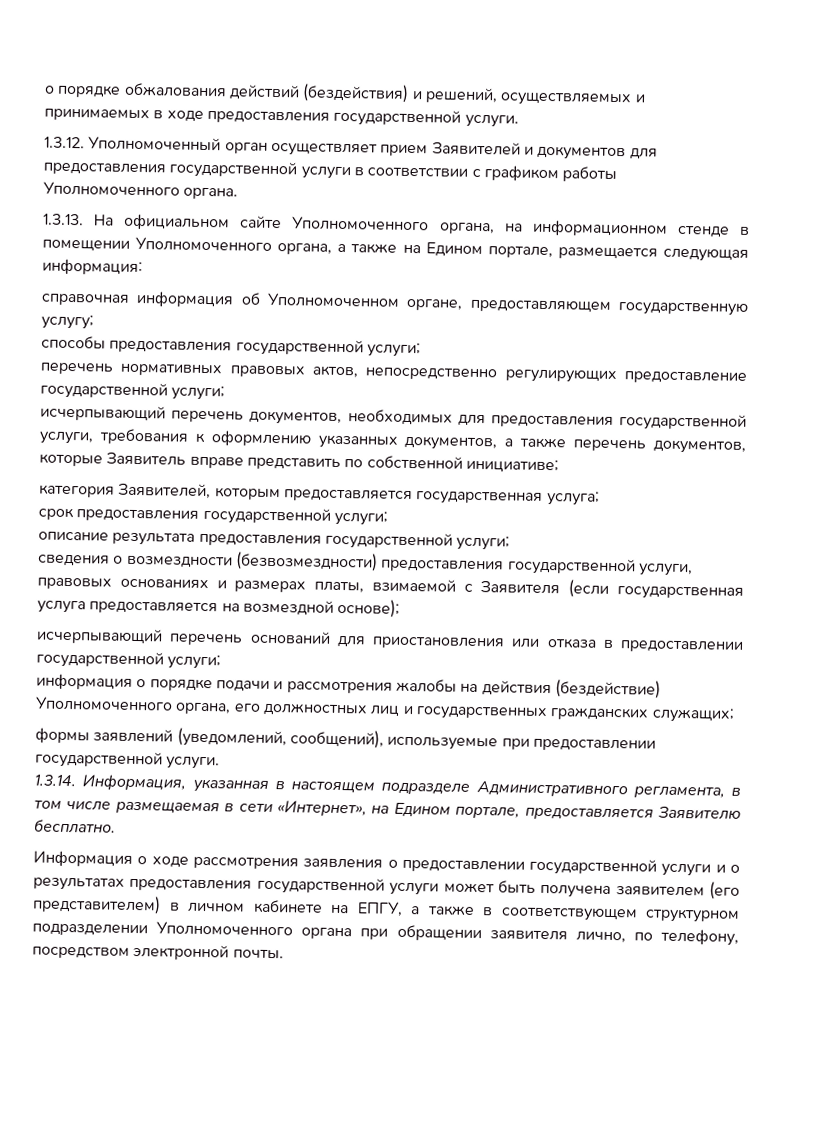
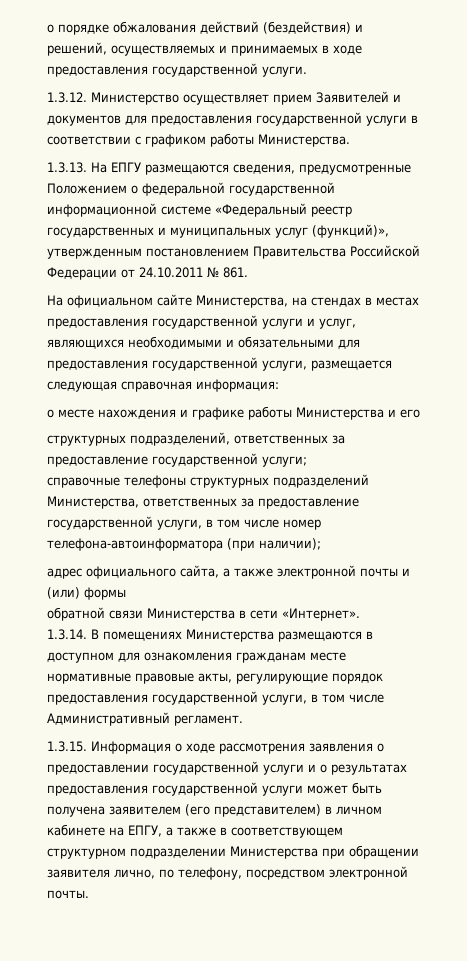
[88,136,268,154] Уполномоченный орган -> [91,92,179,105] Министерство
[43,181,239,200] Уполномоченного органа. -> [258,134,350,147] Министерства.
[123,213,750,238] [42,236,553,259] официальном сайте Уполномоченного органа, на информационном стенде в помещении Уполномоченного органа, а также на Едином портале, -> [111,162,411,175] [47,182,335,196] [47,203,352,217] [47,224,389,238] [47,245,420,259] [47,267,248,280] [47,294,419,308] [47,315,356,329] [47,336,360,349] [47,357,307,371] ЕПГУ размещаются сведения, предусмотренные Положением о федеральной государственной информационной системе «Федеральный реестр государственных и муниципальных услуг (функций)», утвержденным постановлением Правительства Российской Федерации от 24.10.2011 № 861. // На официальном сайте Министерства, на стендах в местах предоставления государственной услуги и услуг, являющихся необходимыми и обязательными для предоставления государственной услуги,
(749, 255) none -> [121,381,192,392] справочная
[41,290,748,316] [41,314,94,330] [41,335,421,358] [40,362,747,384] [40,381,226,401] [40,404,748,431] [39,428,747,454] [39,451,559,474] [39,482,600,506] [38,506,388,526] [38,531,511,551] [38,551,693,577] [37,577,744,600] [37,598,401,618] [36,627,743,653] [36,650,222,670] [36,673,661,699] [35,696,735,723] [35,727,656,752] [35,750,221,770] [34,774,741,799] [34,800,742,821] [34,819,116,834] справочная информация об Уполномоченном органе, предоставляющем государственную услугу; // способы предоставления государственной услуги; // перечень нормативных правовых актов, непосредственно регулирующих предоставление государственной услуги; // исчерпывающий перечень документов, необходимых для предоставления государственной услуги, требования к оформлению указанных документов, а также перечень документов, которые Заявитель вправе представить по собственной инициативе; // категория Заявителей, которым предоставляется государственная услуга; // срок предоставления государственной услуги; // описание результата предоставления государственной услуги; // сведения о возмездности (безвозмездности) предоставления государственной услуги, правовых основаниях и размерах платы, взимаемой с Заявителя (если государственная услуга предоставляется на возмездной основе); // исчерпывающий перечень оснований для приостановления или отказа в предоставлении государственной услуги; // информация о порядке подачи и рассмотрения жалобы на действия (бездействие) Уполномоченного органа, его должностных лиц и государственных гражданских служащих; // формы заявлений (уведомлений, сообщений), используемые при предоставлении государственной услуги. // 1.3.14. Информация, указанная в настоящем подразделе Административного регламента, в том числе размещаемая в сети «Интернет», на Едином портале, предоставляется Заявителю бесплатно. // -> [47,406,420,420] [47,432,345,446] [47,453,307,467] [47,474,369,488] [47,496,359,509] [47,516,321,530] [47,538,321,551] [47,565,410,579] [47,587,126,600] [47,607,360,621] [47,629,373,642] [47,652,346,663] [47,673,383,684] [47,691,384,705] [47,712,243,726] [47,741,87,752] о месте нахождения и графике работы Министерства и его // структурных подразделений, ответственных за предоставление государственной услуги; // справочные телефоны структурных подразделений Министерства, ответственных за предоставление государственной услуги, в том числе номер телефона-автоинформатора (при наличии); // адрес официального сайта, а также электронной почты и (или) формы // обратной связи Министерства в сети «Интернет». // 1.3.14. В помещениях Министерства размещаются в доступном для ознакомления гражданам месте нормативные правовые акты, регулирующие порядок предоставления государственной услуги, в том числе Административный регламент. // 1.3.15.
[156,921,353,940] Уполномоченного органа -> [230,846,318,859] Министерства

